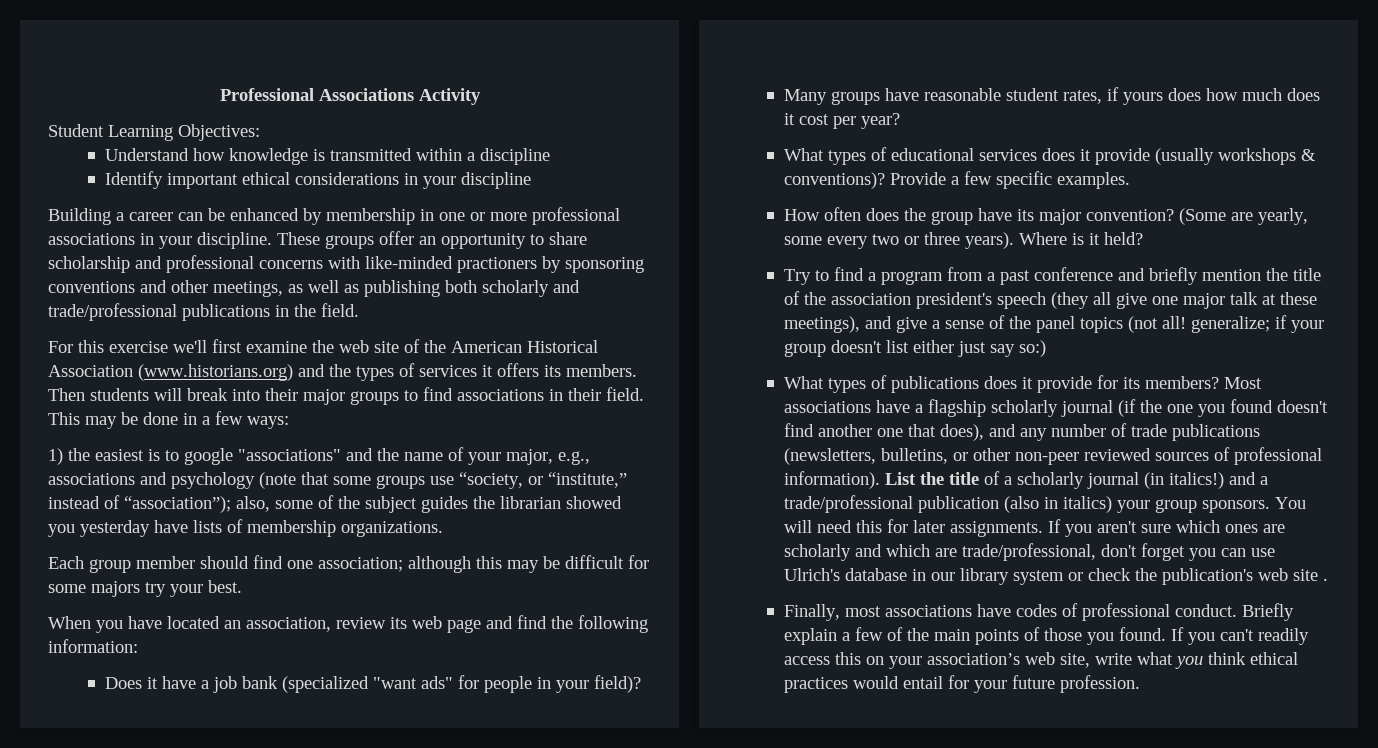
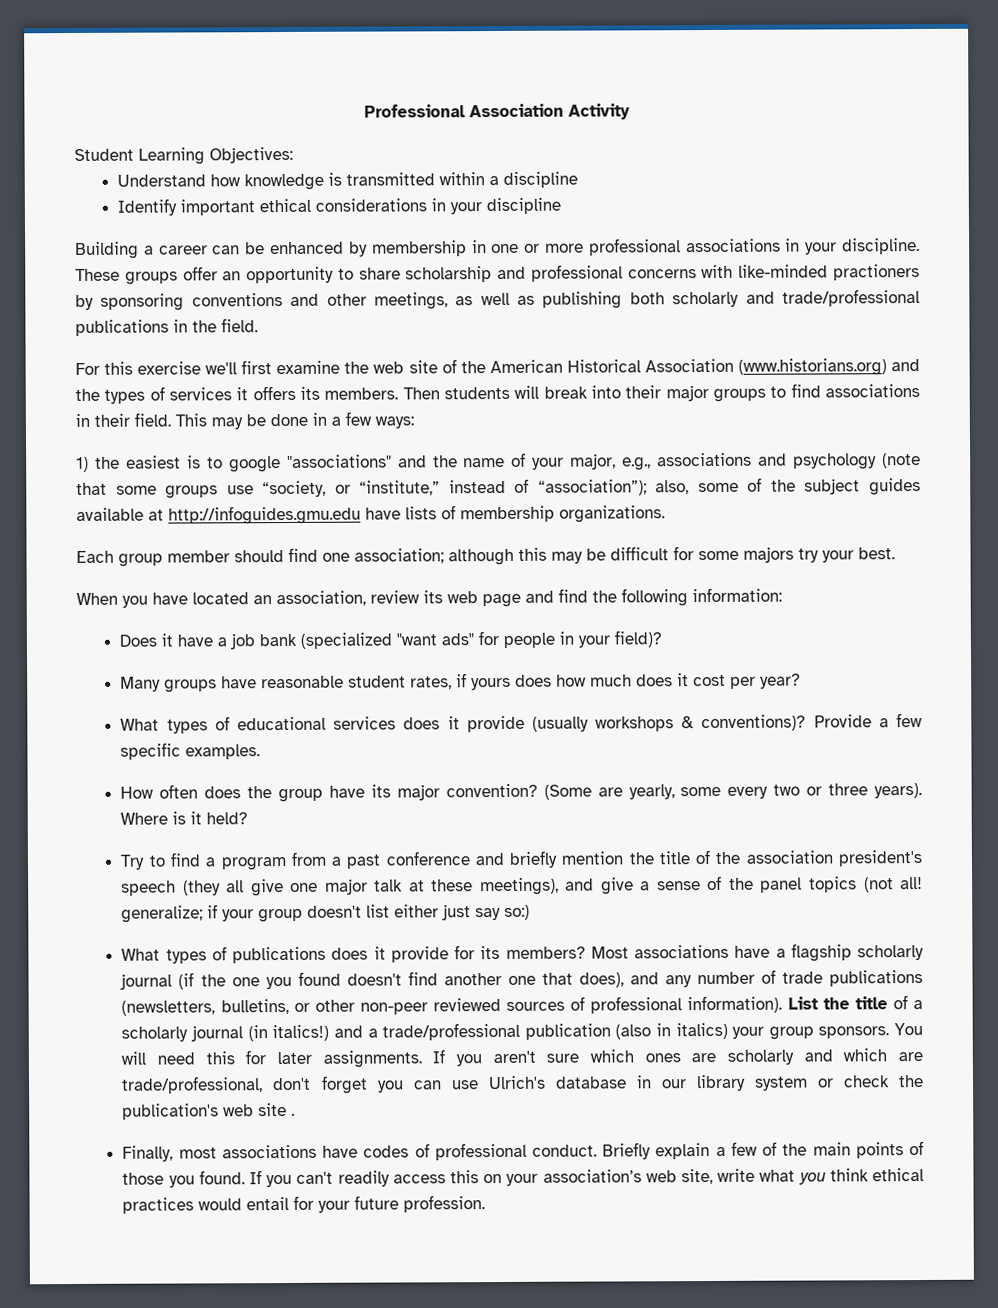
[318,88,414,101] Associations -> [468,103,564,118] Association
[473,496,622,509] [48,520,150,537] the librarian showed you yesterday -> [76,505,361,525] available at http://infoguides.gmu.edu

